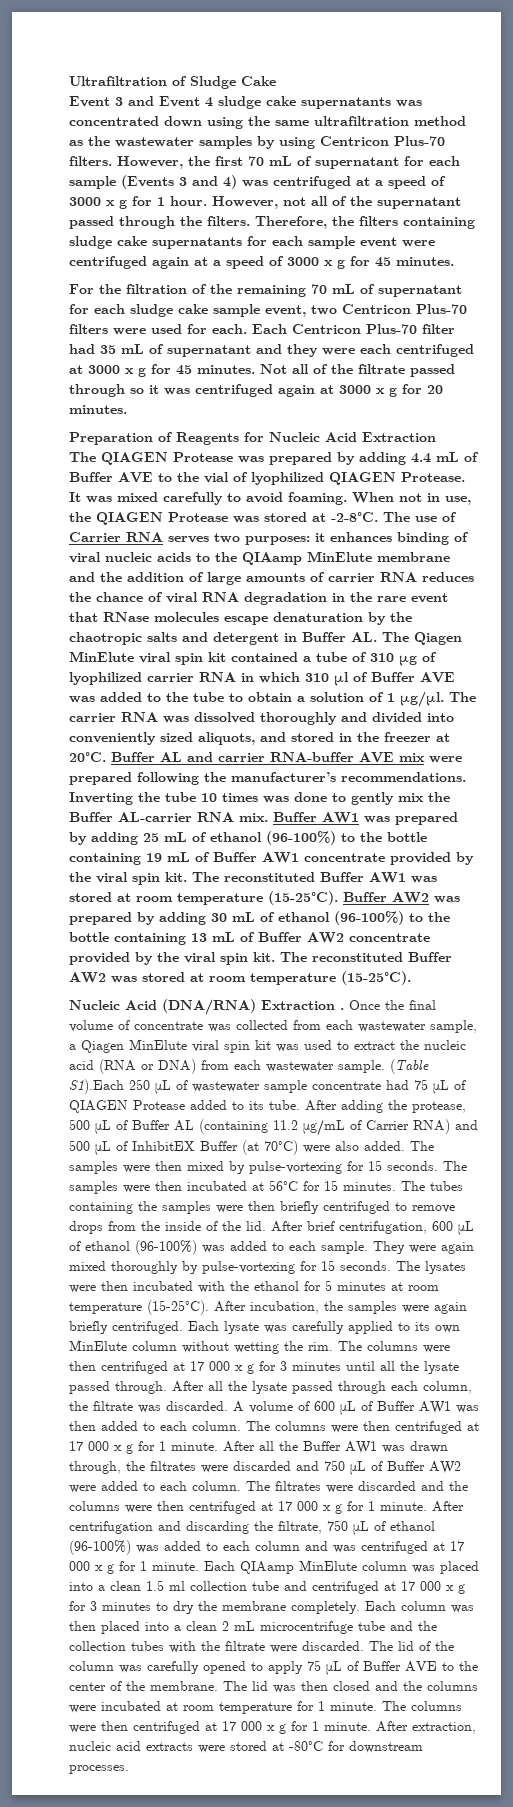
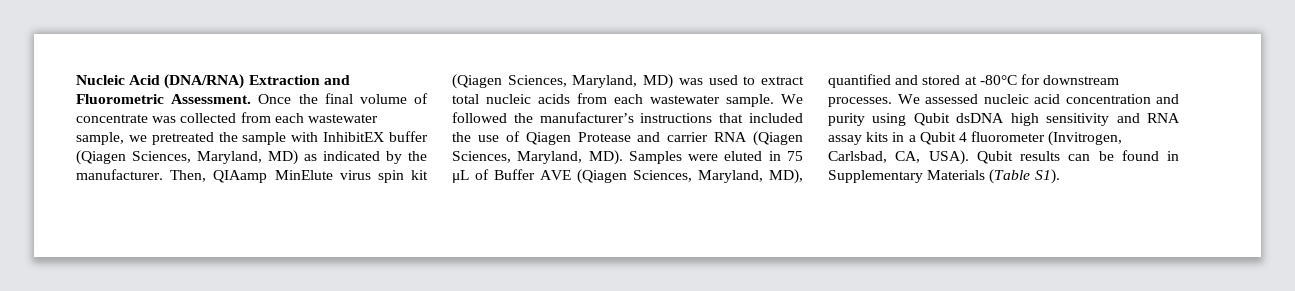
[69,76,276,89] [69,96,422,109] [69,116,466,129] [69,136,445,149] [69,156,460,169] [69,175,446,189] [69,196,461,209] [69,216,475,229] [69,236,435,249] [69,256,454,269] [69,284,462,297] [69,304,467,317] [69,324,455,335] [69,344,474,357] [69,364,455,377] [69,384,443,397] [69,405,127,414] [69,432,436,445] [69,452,479,465] [69,472,465,485] [69,492,471,505] [69,512,457,525] [69,532,469,545] [69,551,450,565] [69,572,474,585] [69,592,448,605] [69,612,412,625] [69,632,462,645] [69,651,437,666] [69,672,455,686] [69,691,476,707] [69,712,454,725] [69,732,450,745] [69,752,462,763] [69,772,466,785] [69,792,450,805] [69,812,458,825] [69,831,427,845] [69,852,474,865] [69,872,437,885] [69,891,460,905] [69,911,450,925] [69,932,430,945] [69,952,452,965] [69,971,411,985] Ultrafiltration of Sludge Cake // Event 3 and Event 4 sludge cake supernatants was concentrated down using the same ultrafiltration method as the wastewater samples by using Centricon Plus-70 filters. However, the first 70 mL of supernatant for each sample (Events 3 and 4) was centrifuged at a speed of 3000 x g for 1 hour. However, not all of the supernatant passed through the filters. Therefore, the filters containing sludge cake supernatants for each sample event were centrifuged again at a speed of 3000 x g for 45 minutes. // For the filtration of the remaining 70 mL of supernatant for each sludge cake sample event, two Centricon Plus-70 filters were used for each. Each Centricon Plus-70 filter had 35 mL of supernatant and they were each centrifuged at 3000 x g for 45 minutes. Not all of the filtrate passed through so it was centrifuged again at 3000 x g for 20 minutes. // Preparation of Reagents for Nucleic Acid Extraction // The QIAGEN Protease was prepared by adding 4.4 mL of Buffer AVE to the vial of lyophilized QIAGEN Protease. It was mixed carefully to avoid foaming. When not in use, the QIAGEN Protease was stored at -2-8°C. The use of Carrier RNA serves two purposes: it enhances binding of viral nucleic acids to the QIAamp MinElute membrane and the addition of large amounts of carrier RNA reduces the chance of viral RNA degradation in the rare event that RNase molecules escape denaturation by the chaotropic salts and detergent in Buffer AL. The Qiagen MinElute viral spin kit contained a tube of 310 μg of lyophilized carrier RNA in which 310 μl of Buffer AVE was added to the tube to obtain a solution of 1 μg/μl. The carrier RNA was dissolved thoroughly and divided into conveniently sized aliquots, and stored in the freezer at 20°C. Buffer AL and carrier RNA-buffer AVE mix were prepared following the manufacturer’s recommendations. Inverting the tube 10 times was done to gently mix the Buffer AL-carrier RNA mix. Buffer AW1 was prepared by adding 25 mL of ethanol (96-100%) to the bottle containing 19 mL of Buffer AW1 concentrate provided by the viral spin kit. The reconstituted Buffer AW1 was stored at room temperature (15-25°C). Buffer AW2 was prepared by adding 30 mL of ethanol (96-100%) to the bottle containing 13 mL of Buffer AW2 concentrate provided by the viral spin kit. The reconstituted Buffer AW2 was stored at room temperature (15-25°C). // -> (76, 80) none
[340,1008,344,1010] . -> [323,75,350,85] [76,94,252,104] and Fluorometric Assessment.
[69,1039,466,1053] [69,1059,429,1074] [69,1079,466,1094] [69,1100,466,1113] [69,1119,478,1136] [69,1140,434,1155] [69,1160,467,1174] [69,1180,463,1194] [69,1201,455,1214] [69,1221,474,1235] [69,1240,474,1255] [69,1260,466,1274] [69,1280,439,1293] [69,1300,467,1315] [69,1321,460,1334] [69,1340,450,1354] [69,1361,459,1374] [69,1381,472,1394] [69,1401,479,1415] [69,1421,479,1434] [69,1441,448,1454] [69,1460,461,1475] [69,1481,468,1493] [69,1501,464,1514] [69,1520,435,1535] [69,1540,464,1555] [69,1560,479,1574] [69,1580,465,1594] [69,1601,474,1614] [69,1621,437,1634] [69,1641,454,1653] [69,1661,303,1674] a Qiagen MinElute viral spin kit was used to extract the nucleic acid (RNA or DNA) from each wastewater sample. (Table S1).Each 250 μL of wastewater sample concentrate had 75 μL of QIAGEN Protease added to its tube. After adding the protease, 500 μL of Buffer AL (containing 11.2 μg/mL of Carrier RNA) and 500 μL of InhibitEX Buffer (at 70°C) were also added. The samples were then mixed by pulse-vortexing for 15 seconds. The samples were then incubated at 56°C for 15 minutes. The tubes containing the samples were then briefly centrifuged to remove drops from the inside of the lid. After brief centrifugation, 600 μL of ethanol (96-100%) was added to each sample. They were again mixed thoroughly by pulse-vortexing for 15 seconds. The lysates were then incubated with the ethanol for 5 minutes at room temperature (15-25°C). After incubation, the samples were again briefly centrifuged. Each lysate was carefully applied to its own MinElute column without wetting the rim. The columns were then centrifuged at 17 000 x g for 3 minutes until all the lysate passed through. After all the lysate passed through each column, the filtrate was discarded. A volume of 600 μL of Buffer AW1 was then added to each column. The columns were then centrifuged at 17 000 x g for 1 minute. After all the Buffer AW1 was drawn through, the filtrates were discarded and 750 μL of Buffer AW2 were added to each column. The filtrates were discarded and the columns were then centrifuged at 17 000 x g for 1 minute. After centrifugation and discarding the filtrate, 750 μL of ethanol (96-100%) was added to each column and was centrifuged at 17 000 x g for 1 minute. Each QIAamp MinElute column was placed into a clean 1.5 ml collection tube and centrifuged at 17 000 x g for 3 minutes to dry the membrane completely. Each column was then placed into a clean 2 mL microcentrifuge tube and the collection tubes with the filtrate were discarded. The lid of the column was carefully opened to apply -> [128,131,428,145] [76,150,427,165] [76,169,429,183] [452,74,804,89] [452,93,803,107] [452,112,803,123] [452,131,803,146] [452,150,781,165] we pretreated the sample with InhibitEX buffer (Qiagen Sciences, Maryland, MD) as indicated by the manufacturer. Then, QIAamp MinElute virus spin kit (Qiagen Sciences, Maryland, MD) was used to extract total nucleic acids from each wastewater sample. We followed the manufacturer’s instructions that included the use of Qiagen Protease and carrier RNA (Qiagen Sciences, Maryland, MD). Samples were eluted in
[442,1661,478,1671] [69,1681,478,1693] [69,1701,462,1714] [69,1721,476,1734] [69,1741,225,1753] to the center of the membrane. The lid was then closed and the columns were incubated at room temperature for 1 minute. The columns were then centrifuged at 17 000 x g for 1 minute. After extraction, nucleic acid extracts were -> [577,169,803,184] [828,74,919,88] (Qiagen Sciences, Maryland, MD), quantified and
(129, 1769) none -> [897,94,1179,104] [828,113,1180,126] [828,131,1123,146] [828,150,1179,165] [828,169,1060,184] We assessed nucleic acid concentration and purity using Qubit dsDNA high sensitivity and RNA assay kits in a Qubit 4 fluorometer (Invitrogen, Carlsbad, CA, USA). Qubit results can be found in Supplementary Materials (Table S1).

